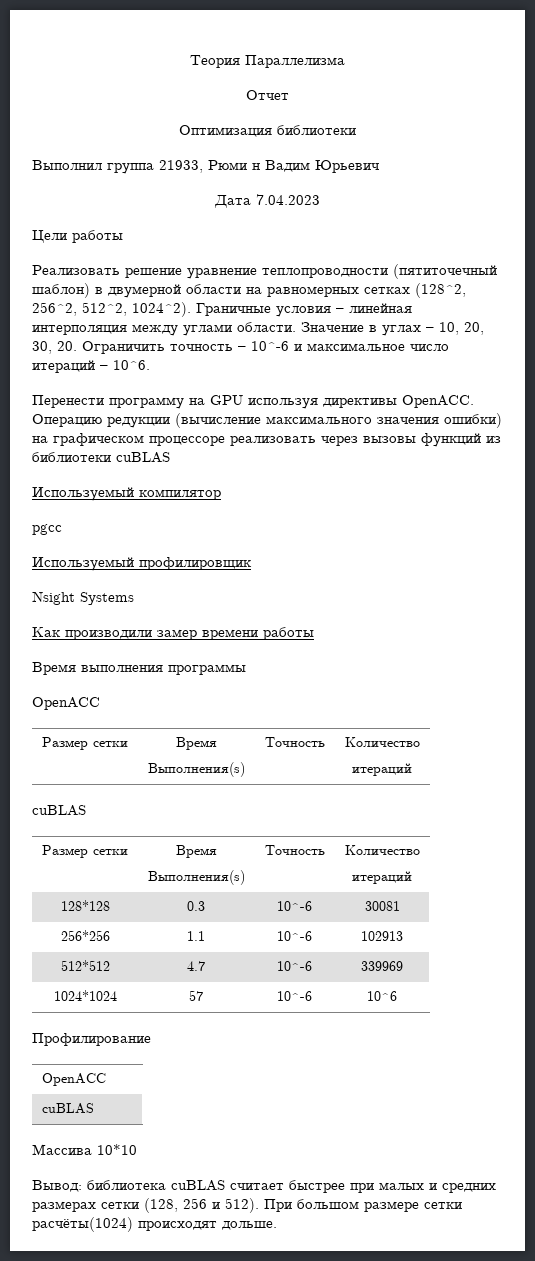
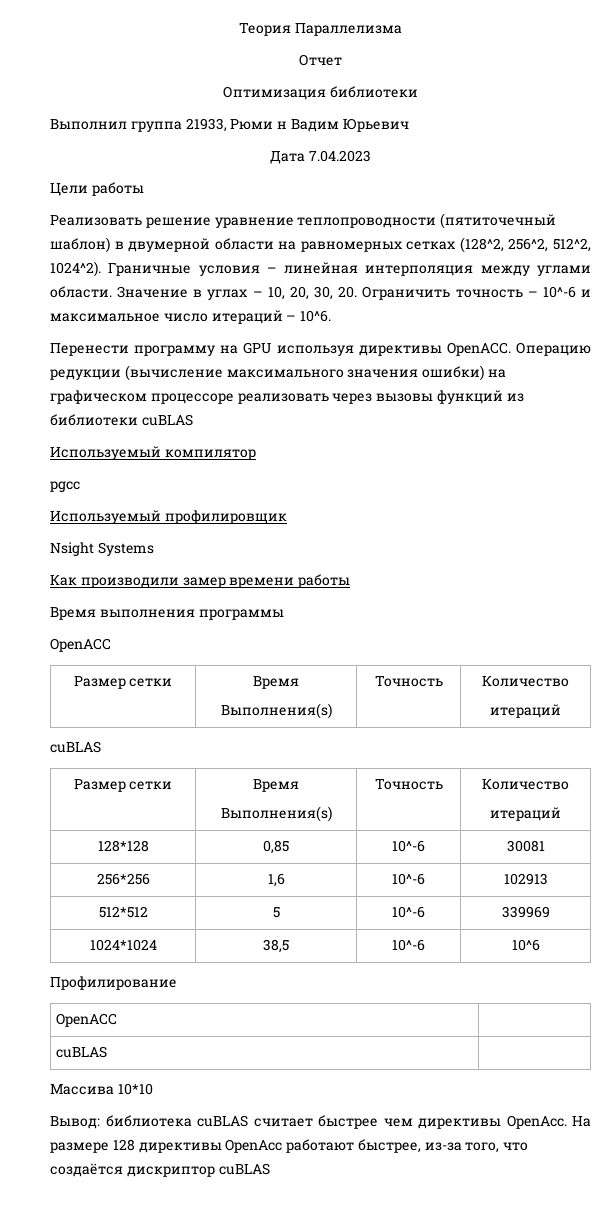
[187,901,205,911] 0.3 -> [263,840,289,854] 0,85
[187,931,205,941] 1.1 -> [267,873,285,887] 1,6
[187,961,205,971] 4.7 -> [272,907,280,918] 5
[189,990,203,1001] 57 -> [263,939,289,953] 38,5
[350,1182,496,1193] [32,1198,462,1213] [32,1217,277,1232] при малых и средних размерах сетки (128, 256 и 512). При большом размере сетки расчёты(1024) происходят дольше. -> [383,1115,591,1129] [50,1139,529,1153] [50,1163,270,1177] чем директивы OpenAcc. На размере 128 директивы OpenAcc работают быстрее, из-за того, что создаётся дискриптор cuBLAS

